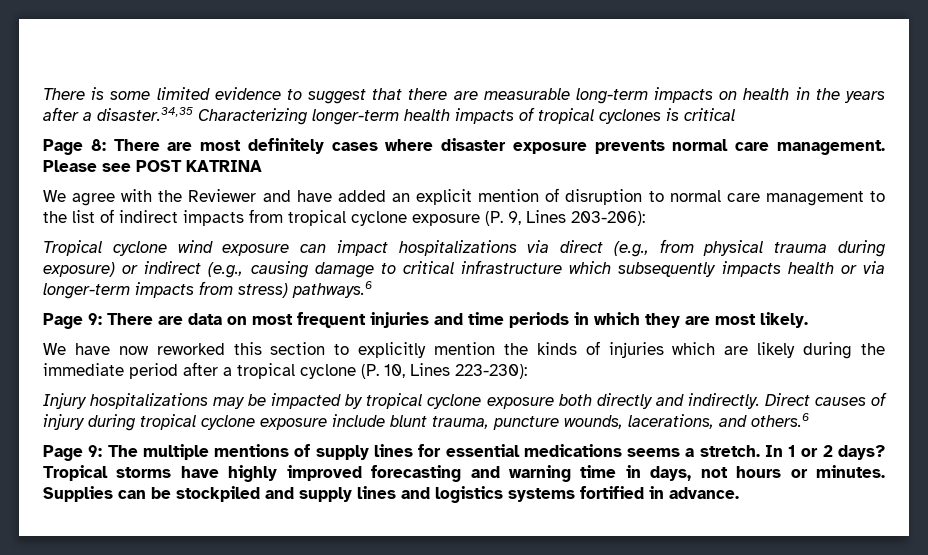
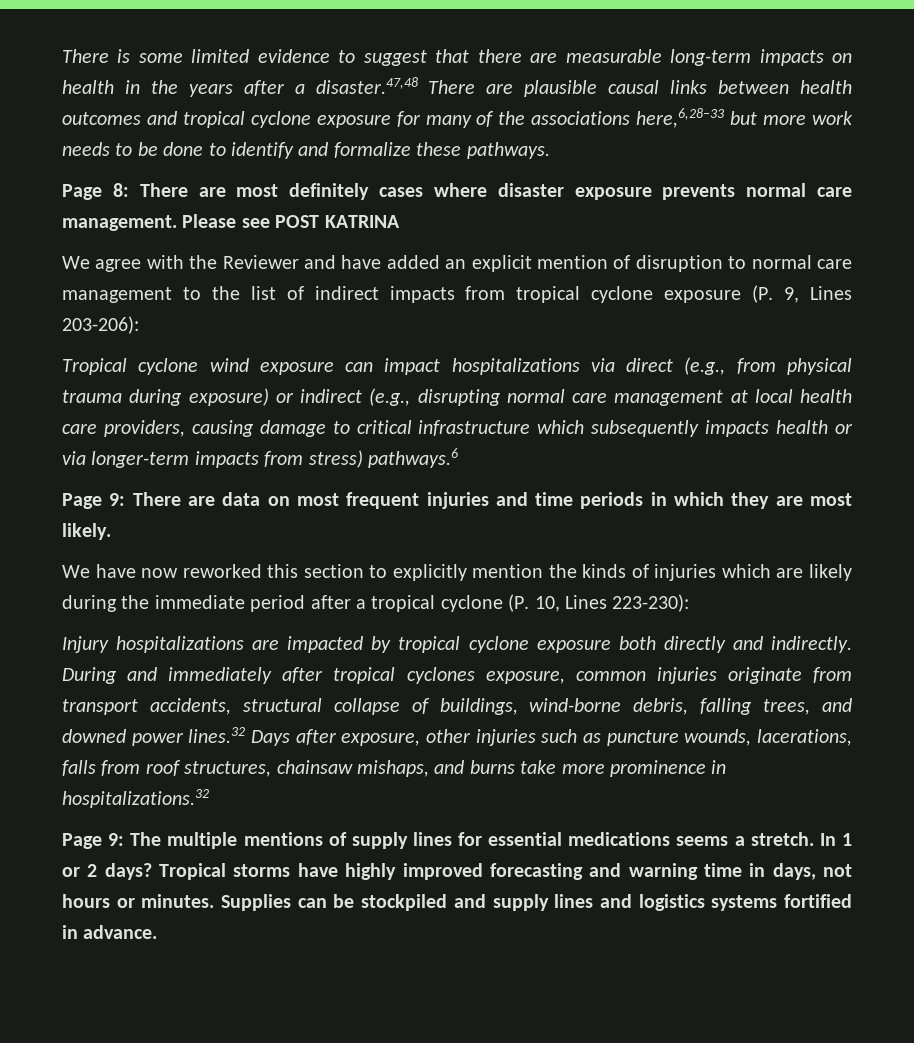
[97,107,735,125] disaster.34,35 Characterizing longer-term health impacts of tropical cyclones is critical -> [315,77,852,97] [62,108,853,128] [62,142,550,159] disaster.47,48 There are plausible causal links between health outcomes and tropical cyclone exposure for many of the associations here,6,28–33 but more work needs to be done to identify and formalize these pathways.
(244, 270) none -> [417,389,852,406] [62,420,185,437] disrupting normal care management at local health care providers,
[213,394,267,409] may be -> [252,640,280,650] are
[764,392,888,406] [43,413,809,431] Direct causes of injury during tropical cyclone exposure include blunt trauma, puncture wounds, lacerations, and others.6 -> [62,667,853,684] [62,698,852,715] [62,727,852,746] [62,760,727,777] [62,789,209,808] During and immediately after tropical cyclones exposure, common injuries originate from transport accidents, structural collapse of buildings, wind-borne debris, falling trees, and downed power lines.32 Days after exposure, other injuries such as puncture wounds, lacerations, falls from roof structures, chainsaw mishaps, and burns take more prominence in hospitalizations.32

